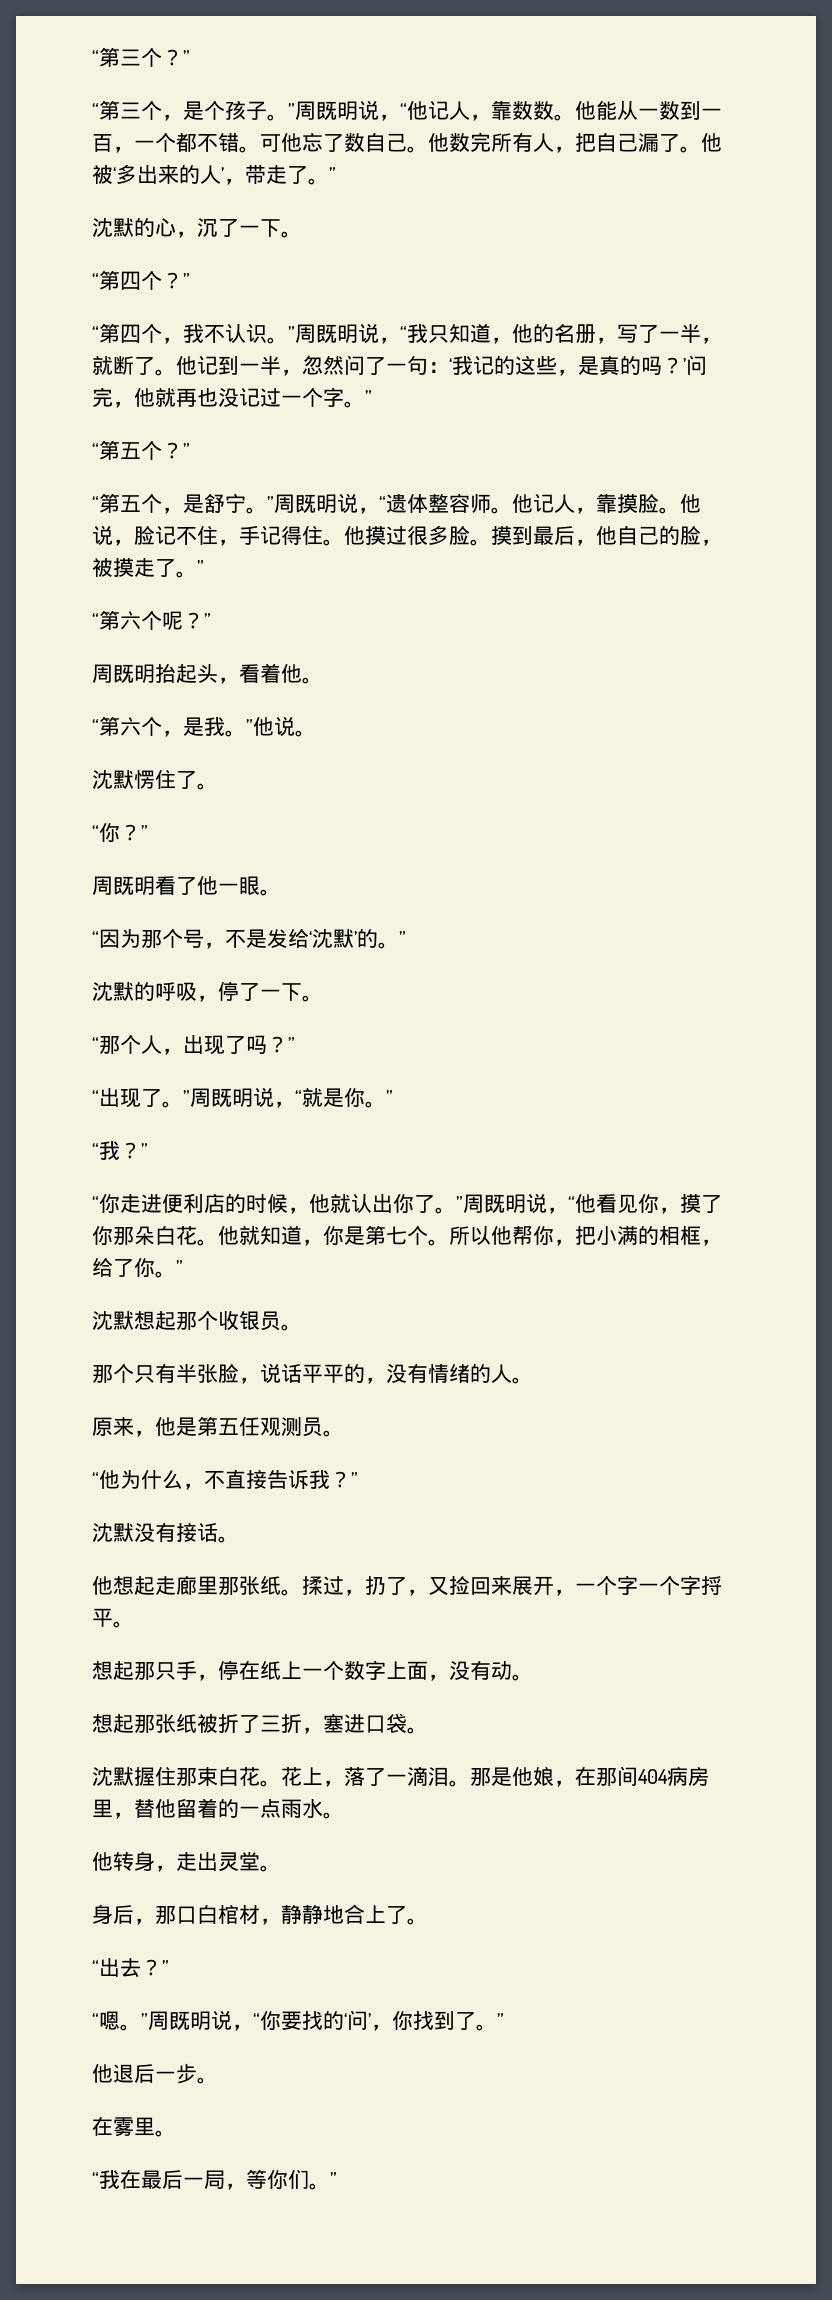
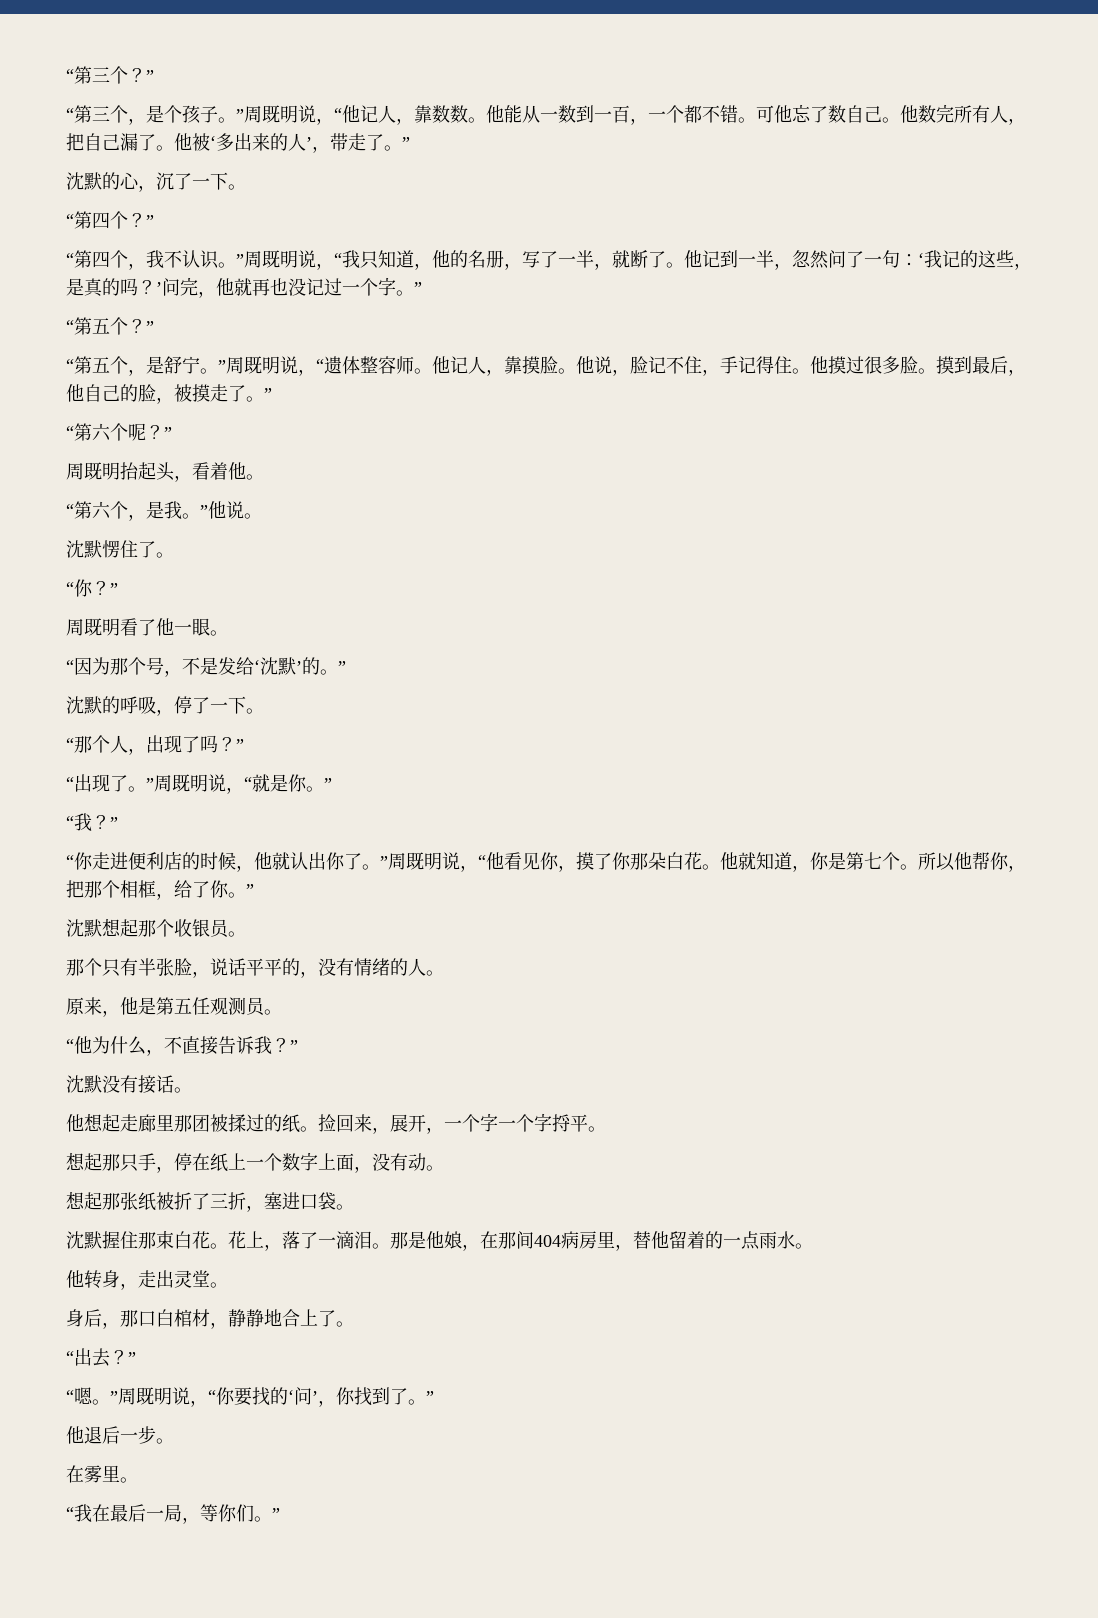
[596,1226,659,1245] 小满的 -> [84,880,120,898] 那个
[239,1576,512,1596] 张纸。揉过，扔了，又捡回来 -> [192,1114,390,1134] 团被揉过的纸。捡回来，

